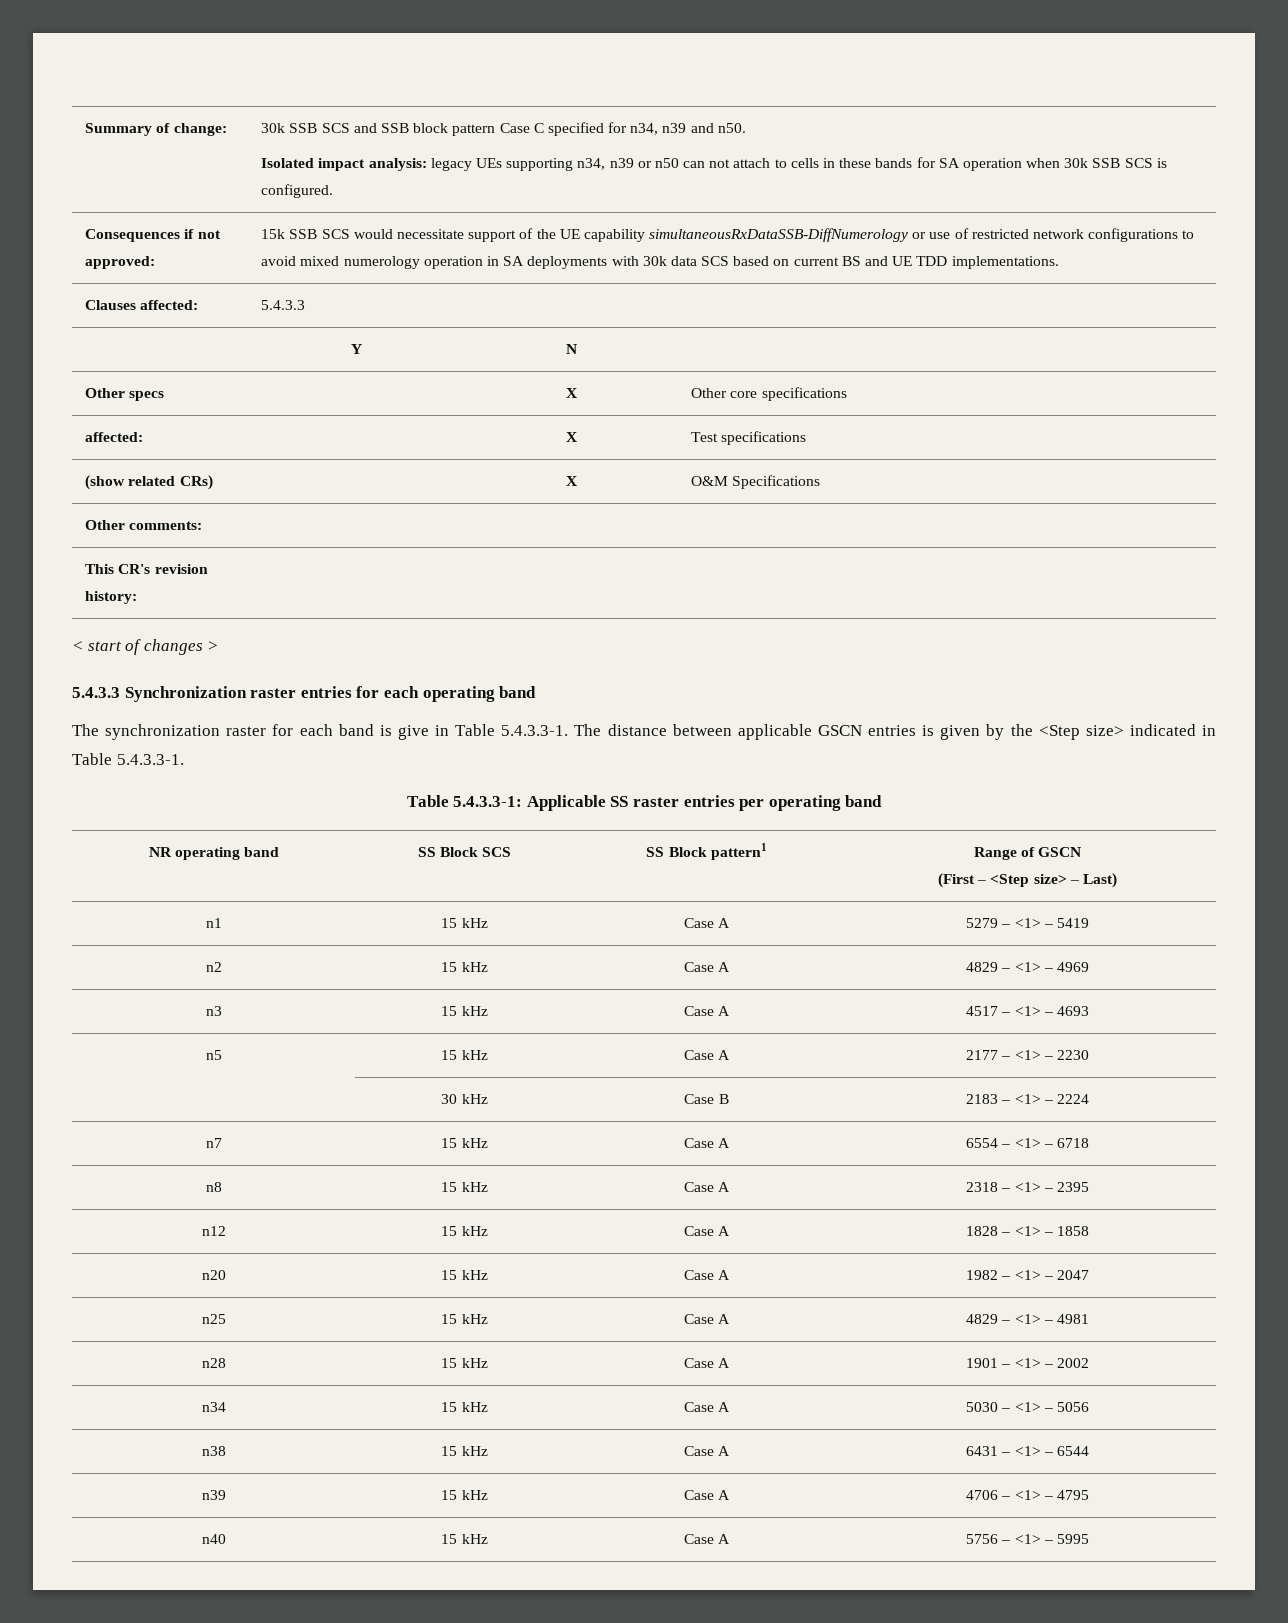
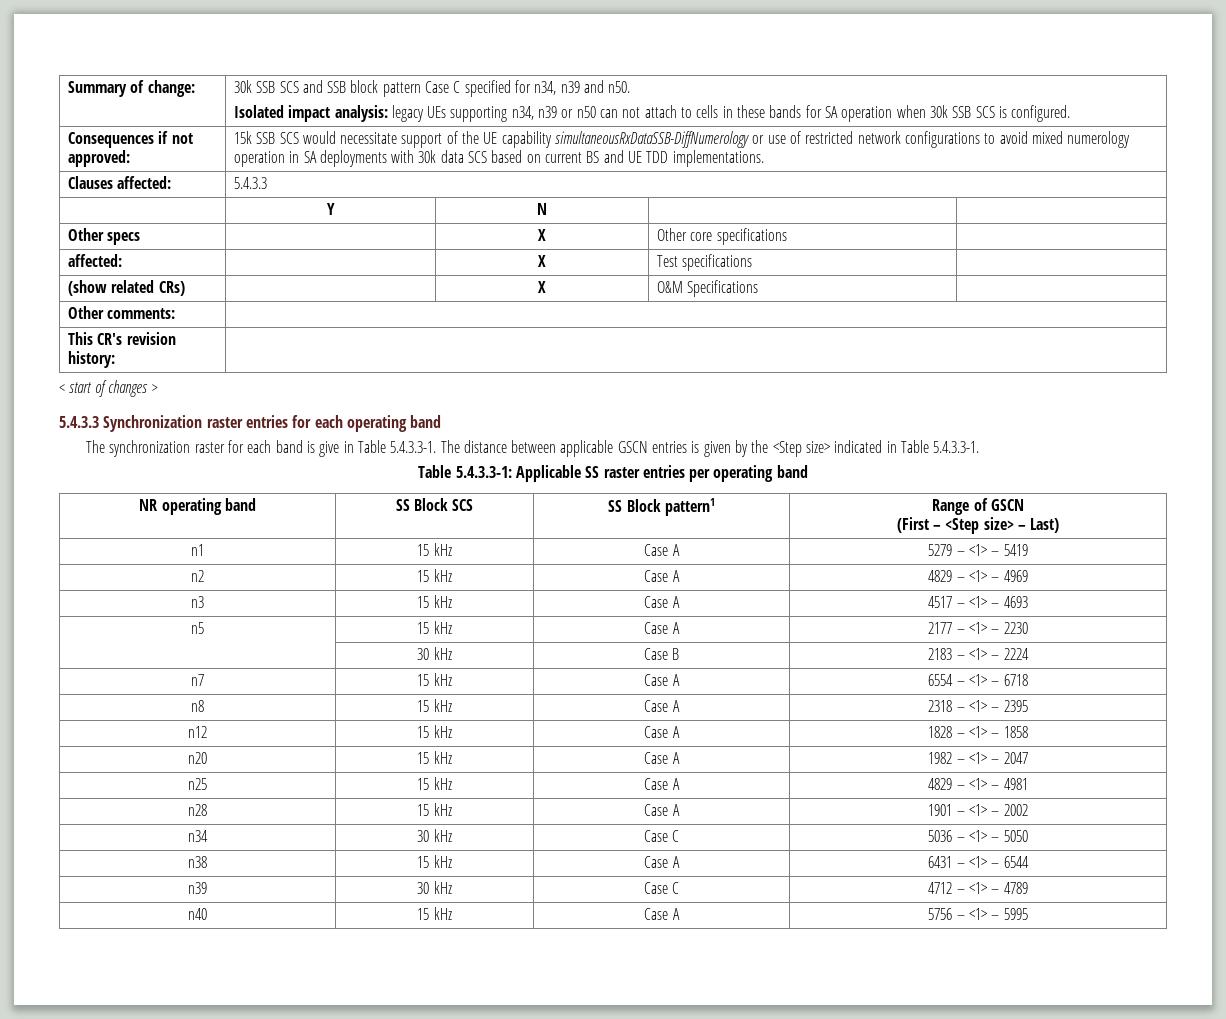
[441,1402,488,1412] [683,1402,731,1412] [966,1402,1089,1412] 15 kHz | Case A | 5030 – <1> – 5056 -> [417,829,452,842] [643,830,680,842] [928,830,1028,842] 30 kHz | Case C | 5036 – <1> – 5050
[441,1490,488,1500] [683,1490,731,1500] [966,1490,1089,1500] 15 kHz | Case A | 4706 – <1> – 4795 -> [417,881,452,894] [643,882,680,894] [928,882,1028,894] 30 kHz | Case C | 4712 – <1> – 4789

